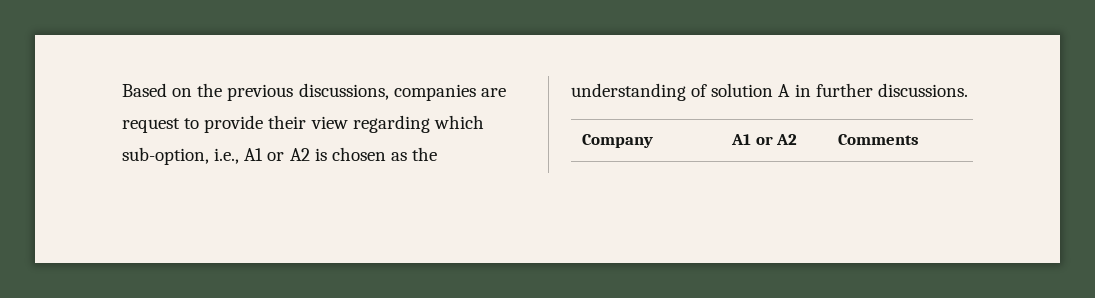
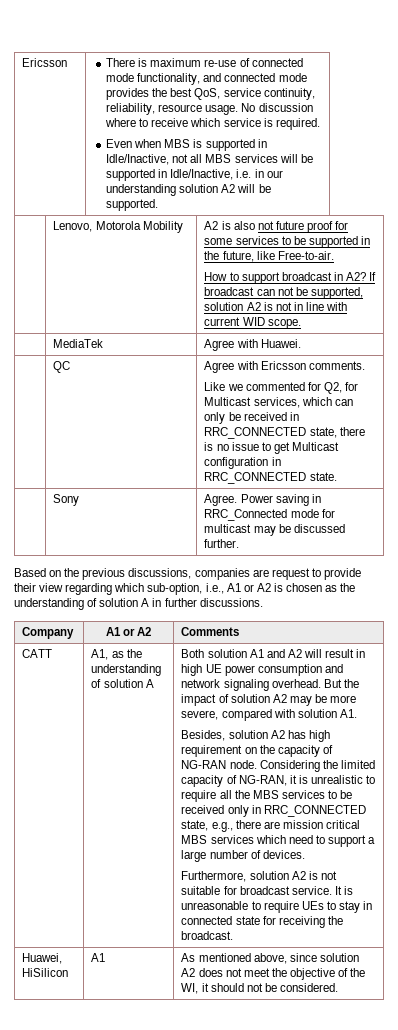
(122, 90) none -> [22,58,68,67] [106,58,303,67] [106,73,307,85] [106,88,315,100] [106,103,313,115] [105,118,320,130] [106,139,267,151] [106,154,313,165] [106,169,283,181] [106,184,271,196] [106,199,159,211] [53,221,183,233] [204,221,349,233] [204,236,370,248] [204,251,334,262] [204,272,377,284] [204,287,363,299] [204,302,348,311] [204,317,301,329] [53,339,104,348] [204,339,301,351] [53,361,71,373] [204,361,365,373] [204,382,358,394] [204,397,353,408] [204,412,299,424] [204,427,365,439] [204,442,339,454] [204,457,281,469] [204,472,337,484] [53,494,80,506] [204,494,321,506] [204,509,335,521] [204,524,345,536] [204,539,240,548] Ericsson | There is maximum re-use of connected mode functionality, and connected mode provides the best QoS, service continuity, reliability, resource usage. No discussion where to receive which service is required. // Even when MBS is supported in Idle/Inactive, not all MBS services will be supported in Idle/Inactive, i.e. in our understanding solution A2 will be supported. // | Lenovo, Motorola Mobility | A2 is also not future proof for some services to be supported in the future, like Free-to-air. // How to support broadcast in A2? If broadcast can not be supported, solution A2 is not in line with current WID scope. // | MediaTek | Agree with Huawei. // | QC | Agree with Ericsson comments. // Like we commented for Q2, for Multicast services, which can only be received in RRC_CONNECTED state, there is no issue to get Multicast configuration in RRC_CONNECTED state. // | Sony | Agree. Power saving in RRC_Connected mode for multicast may be discussed further. //
(919, 139) none -> [22,649,53,658] [91,649,142,660] [91,664,162,676] [91,679,154,688] [181,649,366,658] [181,664,343,676] [181,679,359,691] [181,694,357,706] [181,709,357,721] [181,730,330,742] [181,745,333,757] [181,760,375,772] [181,775,376,787] [181,790,353,802] [181,805,366,817] [181,820,360,832] [181,835,376,847] [181,850,305,862] [181,871,337,882] [181,886,353,895] [181,901,373,913] [181,916,343,928] [181,931,234,940] [22,953,63,964] [22,968,69,977] [91,953,106,962] [181,953,359,964] [181,968,366,980] [181,983,338,994] // CATT | A1, as the understanding of solution A | Both solution A1 and A2 will result in high UE power consumption and network signaling overhead. But the impact of solution A2 may be more severe, compared with solution A1. // Besides, solution A2 has high requirement on the capacity of NG-RAN node. Considering the limited capacity of NG-RAN, it is unrealistic to require all the MBS services to be received only in RRC_CONNECTED state, e.g., there are mission critical MBS services which need to support a large number of devices. // Furthermore, solution A2 is not suitable for broadcast service. It is unreasonable to require UEs to stay in connected state for receiving the broadcast. // Huawei, HiSilicon | A1 | As mentioned above, since solution A2 does not meet the objective of the WI, it should not be considered.

